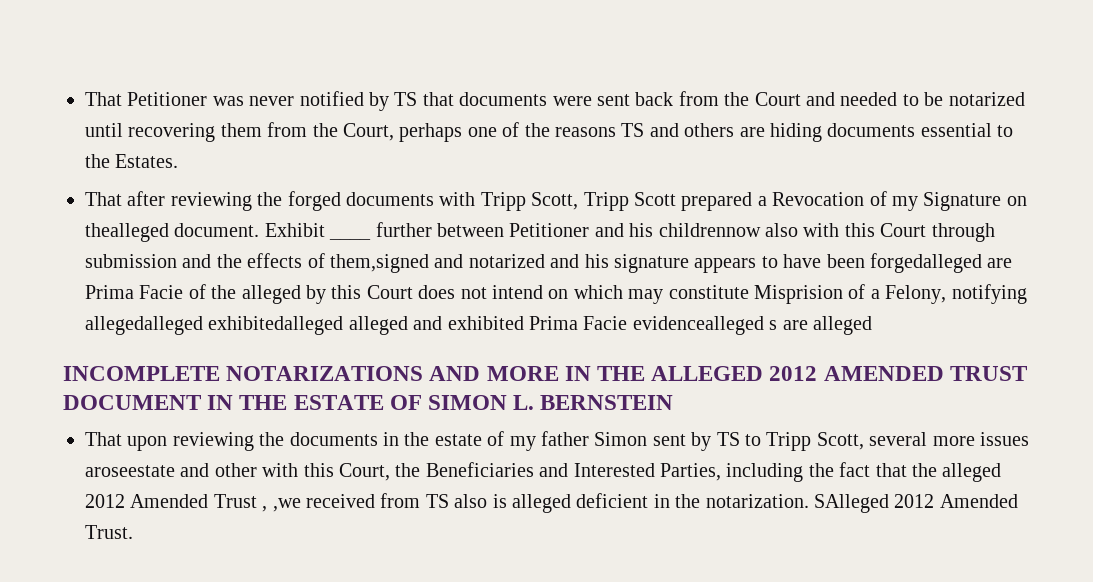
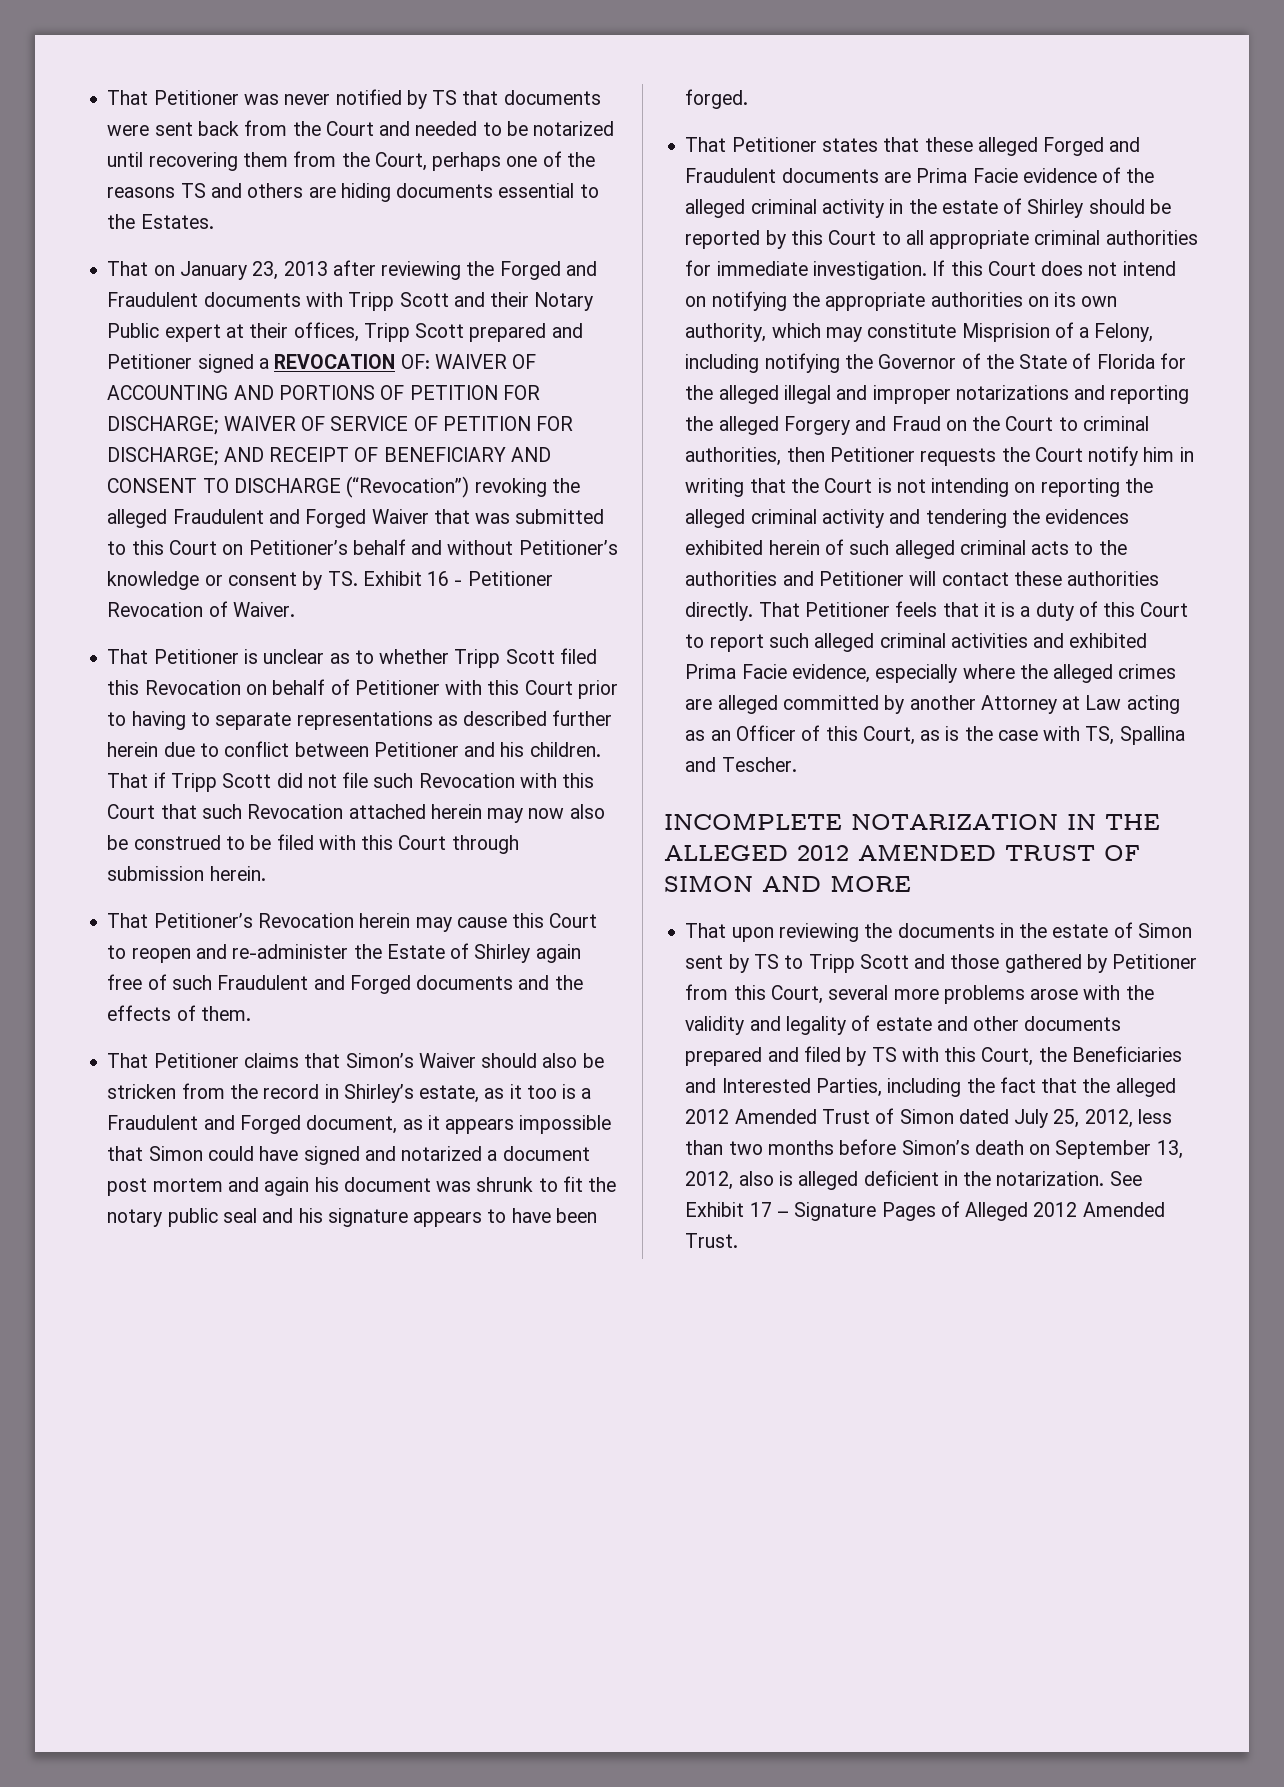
[127,191,1027,211] [85,223,325,242] [329,237,372,240] [375,222,798,237] after reviewing the forged documents with Tripp Scott, Tripp Scott prepared a Revocation of my Signature on thealleged document. Exhibit ____ further between Petitioner and his childrennow also -> [153,260,597,280] [107,292,594,311] [107,322,583,342] [107,354,537,373] [107,385,540,400] [107,416,574,435] [107,447,551,466] [107,476,580,498] [107,509,605,528] [107,539,618,555] [107,571,553,590] [107,601,295,617] [107,648,597,668] [107,679,618,699] [107,710,613,730] [107,741,601,757] [107,772,595,792] [107,804,605,823] [107,834,314,850] on January 23, 2013 after reviewing the Forged and Fraudulent documents with Tripp Scott and their Notary Public expert at their offices, Tripp Scott prepared and Petitioner signed a REVOCATION OF: WAIVER OF ACCOUNTING AND PORTIONS OF PETITION FOR DISCHARGE; WAIVER OF SERVICE OF PETITION FOR DISCHARGE; AND RECEIPT OF BENEFICIARY AND CONSENT TO DISCHARGE (“Revocation”) revoking the alleged Fraudulent and Forged Waiver that was submitted to this Court on Petitioner’s behalf and without Petitioner’s knowledge or consent by TS. Exhibit 16 - Petitioner Revocation of Waiver. // That Petitioner is unclear as to whether Tripp Scott filed this Revocation on behalf of Petitioner with this Court prior to having to separate representations as described further herein due to conflict between Petitioner and his children. That if Tripp Scott did not file such Revocation with this Court that such Revocation attached herein may now also be construed to be filed
[182,253,545,273] and the effects of them,signed and notarized -> [209,866,266,881] [107,913,598,932] [107,943,581,963] [107,974,583,994] [107,1005,251,1021] [107,1053,604,1068] [107,1083,592,1103] [107,1115,612,1134] [107,1146,590,1165] [107,1176,617,1196] [107,1208,257,1227] herein. // That Petitioner’s Revocation herein may cause this Court to reopen and re-administer the Estate of Shirley again free of such Fraudulent and Forged documents and the effects of them. // That Petitioner claims that Simon’s Waiver should also be stricken from the record in Shirley’s estate, as it too is a Fraudulent and Forged document, as it appears impossible that Simon could have signed and notarized a document post mortem and again his document was shrunk to fit the notary public seal
[869,253,982,273] forgedalleged -> [685,89,749,109] [685,137,1141,156] [685,168,879,183] forged. // That Petitioner states that these alleged Forged and Fraudulent documents
(184, 292) none -> [1022,168,1097,183] evidence
[306,285,569,304] by this Court does not intend on -> [750,198,1171,218] [685,230,1198,249] [685,260,1176,280] [685,291,1118,311] [685,323,767,342] criminal activity in the estate of Shirley should be reported by this Court to all appropriate criminal authorities for immediate investigation. If this Court does not intend on notifying the appropriate authorities on its own authority,
[951,284,1027,304] [85,316,872,335] [63,366,559,381] notifying allegedalleged exhibitedalleged alleged and exhibited Prima Facie evidencealleged s are alleged // INCOMPLETE NOTARIZATIONS AND MORE -> [685,353,1186,373] [685,385,1190,404] [685,416,1149,435] [685,446,1194,466] [685,478,1153,497] [685,509,1130,528] [685,539,1127,559] [685,571,1160,586] [685,601,1189,621] [685,633,1148,652] [685,664,1177,683] [685,695,1180,714] [685,725,1185,745] [685,757,797,772] [664,813,1058,830] including notifying the Governor of the State of Florida for the alleged illegal and improper notarizations and reporting the alleged Forgery and Fraud on the Court to criminal authorities, then Petitioner requests the Court notify him in writing that the Court is not intending on reporting the alleged criminal activity and tendering the evidences exhibited herein of such alleged criminal acts to the authorities and Petitioner will contact these authorities directly. That Petitioner feels that it is a duty of this Court to report such alleged criminal activities and exhibited Prima Facie evidence, especially where the alleged crimes are alleged committed by another Attorney at Law acting as an Officer of this Court, as is the case with TS, Spallina and Tescher. // INCOMPLETE NOTARIZATION
[63,395,674,410] DOCUMENT IN THE ESTATE OF SIMON L. BERNSTEIN -> [1104,845,1140,861] [664,875,911,892] OF SIMON AND MORE
[509,431,589,451] my father -> (1133, 930) none
[816,432,1029,450] [85,463,257,477] Scott, several more issues aroseestate and other -> [859,954,1198,973] [685,984,1154,1004] [685,1015,1122,1035] [685,1046,897,1066] Scott and those gathered by Petitioner from this Court, several more problems arose with the validity and legality of estate and other documents prepared and filed by TS
[262,493,449,512] , ,we received from TS -> [875,1108,1172,1128] [685,1139,1183,1159] [685,1171,734,1190] of Simon dated July 25, 2012, less than two months before Simon’s death on September 13, 2012,
[813,494,889,513] SAlleged -> [1109,1171,1142,1186] [685,1201,1029,1221] See Exhibit 17 – Signature Pages of Alleged

